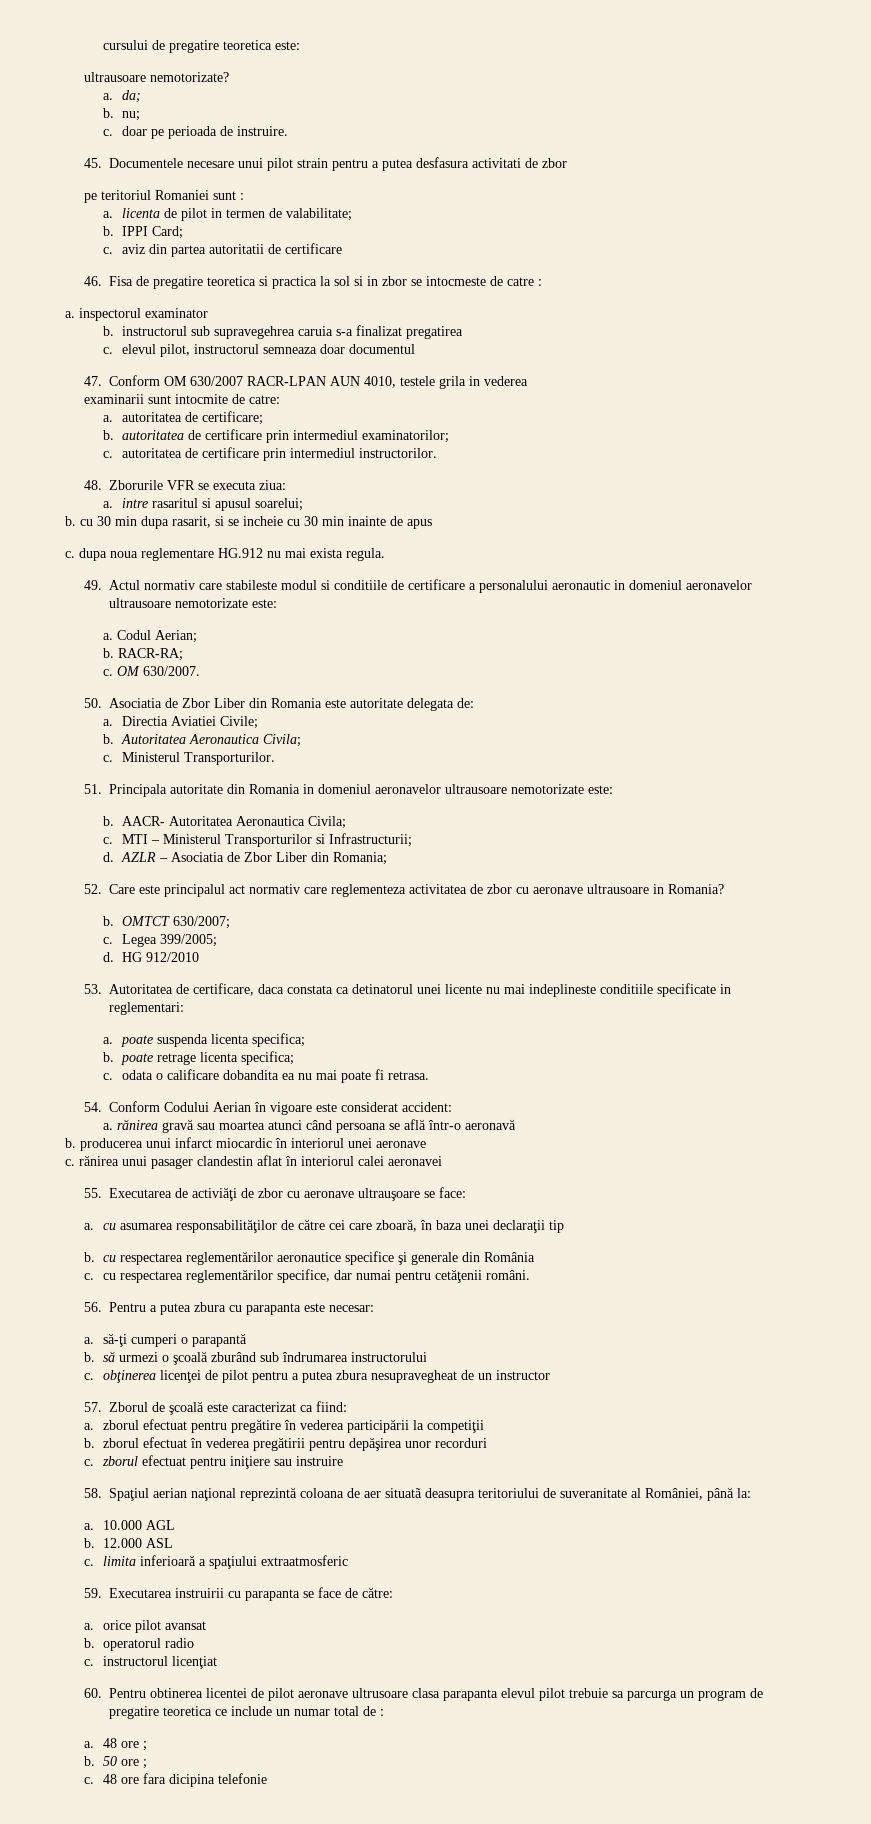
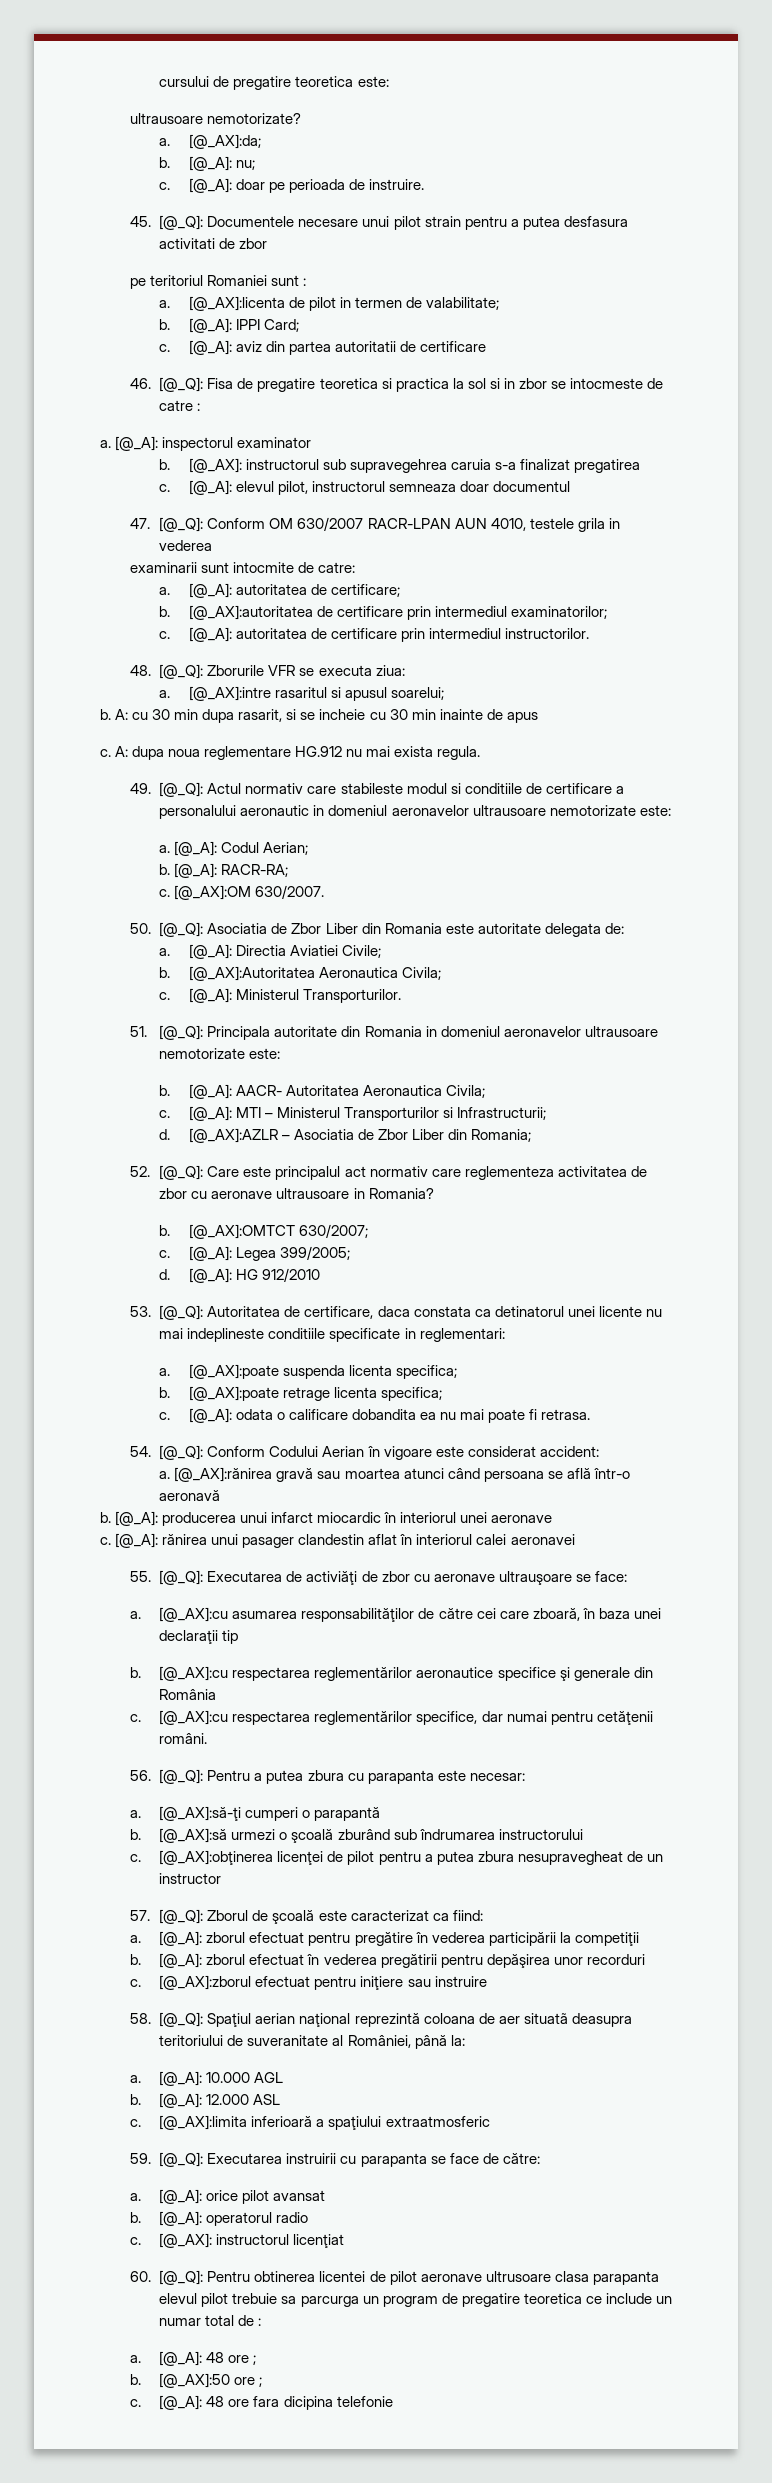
[121,90,141,103] [102,108,114,118] da; // b. -> [188,134,261,149] [159,156,232,171] [@_AX]:da; // b. [@_A]:
(113, 132) none -> [188,178,232,193] [@_A]:
(102, 163) none -> [159,215,204,230] [@_Q]:
[121,208,160,218] licenta -> [188,296,285,311] [@_AX]:licenta
(114, 231) none -> [188,318,232,333] [@_A]:
(113, 250) none -> [188,340,232,355] [@_A]:
(102, 281) none -> [159,377,204,392] [@_Q]:
(75, 314) none -> [115,436,159,451] [@_A]:
(114, 331) none -> [188,458,242,473] [@_AX]:
(113, 350) none -> [188,480,232,495] [@_A]:
(102, 381) none -> [159,517,204,532] [@_Q]:
(113, 418) none -> [188,583,232,598] [@_A]:
[121,430,184,440] autoritatea -> [188,605,313,620] [@_AX]:autoritatea
(113, 454) none -> [188,627,232,642] [@_A]:
(102, 485) none -> [159,664,204,679] [@_Q]:
[121,498,148,508] intre -> [188,686,271,701] [@_AX]:intre
(76, 521) none -> [115,709,129,720] A:
(75, 554) none -> [115,746,129,757] A:
(102, 585) none -> [159,782,204,797] [@_Q]:
(113, 636) none -> [174,841,218,856] [@_A]:
(114, 653) none -> [174,863,218,878] [@_A]:
[116,666,140,676] OM -> [174,885,252,900] [@_AX]:OM
(102, 703) none -> [159,922,204,937] [@_Q]:
(113, 722) none -> [188,944,232,959] [@_A]:
[120,734,301,747] [102,755,113,762] Autoritatea Aeronautica Civila; // c. -> [188,966,442,981] [159,988,232,1003] [@_AX]:Autoritatea Aeronautica Civila; // c. [@_A]:
(102, 789) none -> [159,1025,204,1040] [@_Q]:
(114, 821) none -> [188,1084,232,1099] [@_A]:
(113, 840) none -> [188,1106,232,1121] [@_A]:
[120,852,156,862] AZLR -> [188,1128,278,1143] [@_AX]:AZLR
(102, 889) none -> [159,1165,204,1180] [@_Q]:
[121,916,170,926] OMTCT -> [188,1224,295,1239] [@_AX]:OMTCT
(113, 940) none -> [188,1246,232,1261] [@_A]:
(114, 957) none -> [188,1268,232,1283] [@_A]:
(102, 989) none -> [159,1305,204,1320] [@_Q]:
[120,1035,153,1047] poate -> [188,1364,279,1379] [@_AX]:poate
[120,1053,153,1065] poate -> [188,1386,279,1401] [@_AX]:poate
(113, 1076) none -> [188,1408,232,1423] [@_A]:
(102, 1107) none -> [159,1445,204,1460] [@_Q]:
[116,1119,158,1130] rănirea -> [174,1467,273,1482] [@_AX]:rănirea
(76, 1143) none -> [115,1511,159,1526] [@_A]:
(75, 1162) none -> [115,1533,159,1548] [@_A]:
(102, 1193) none -> [159,1570,204,1585] [@_Q]:
[102,1223,116,1230] cu -> [159,1607,229,1622] [@_AX]:cu
[102,1255,116,1262] cu -> [159,1666,229,1681] [@_AX]:cu
[102,1273,116,1280] cu -> [159,1710,229,1725] [@_AX]:cu
(102, 1307) none -> [159,1769,204,1784] [@_Q]:
[102,1333,127,1347] să-ţi -> [159,1806,242,1821] [@_AX]:să-ţi
[102,1351,115,1362] să -> [159,1828,228,1843] [@_AX]:să
[102,1370,156,1383] obţinerea -> [159,1850,274,1865] [@_AX]:obţinerea
(102, 1407) none -> [159,1909,204,1924] [@_Q]:
(94, 1426) none -> [159,1931,203,1946] [@_A]:
(95, 1443) none -> [159,1953,203,1968] [@_A]:
[101,1456,138,1466] zborul -> [159,1975,252,1990] [@_AX]:zborul
(102, 1493) none -> [159,2012,204,2027] [@_Q]:
(94, 1526) none -> [159,2071,203,2086] [@_A]:
(95, 1543) none -> [159,2093,203,2108] [@_A]:
[102,1556,136,1566] limita -> [159,2115,248,2130] [@_AX]:limita
(102, 1593) none -> [159,2152,204,2167] [@_Q]:
(94, 1626) none -> [159,2189,203,2204] [@_A]:
(95, 1643) none -> [159,2211,203,2226] [@_A]:
(94, 1662) none -> [159,2233,213,2248] [@_AX]:
(102, 1693) none -> [159,2270,204,2285] [@_Q]:
(94, 1744) none -> [159,2351,203,2366] [@_A]:
[102,1756,117,1766] 50 -> [159,2373,231,2388] [@_AX]:50
(94, 1780) none -> [159,2395,203,2410] [@_A]:

